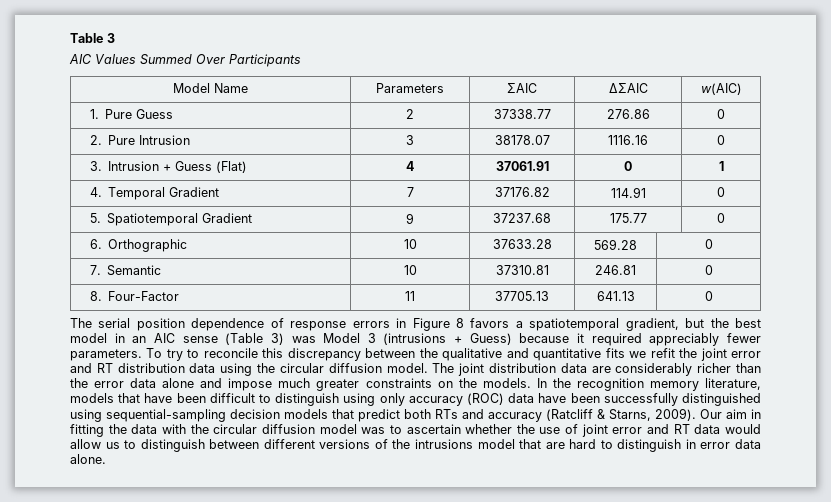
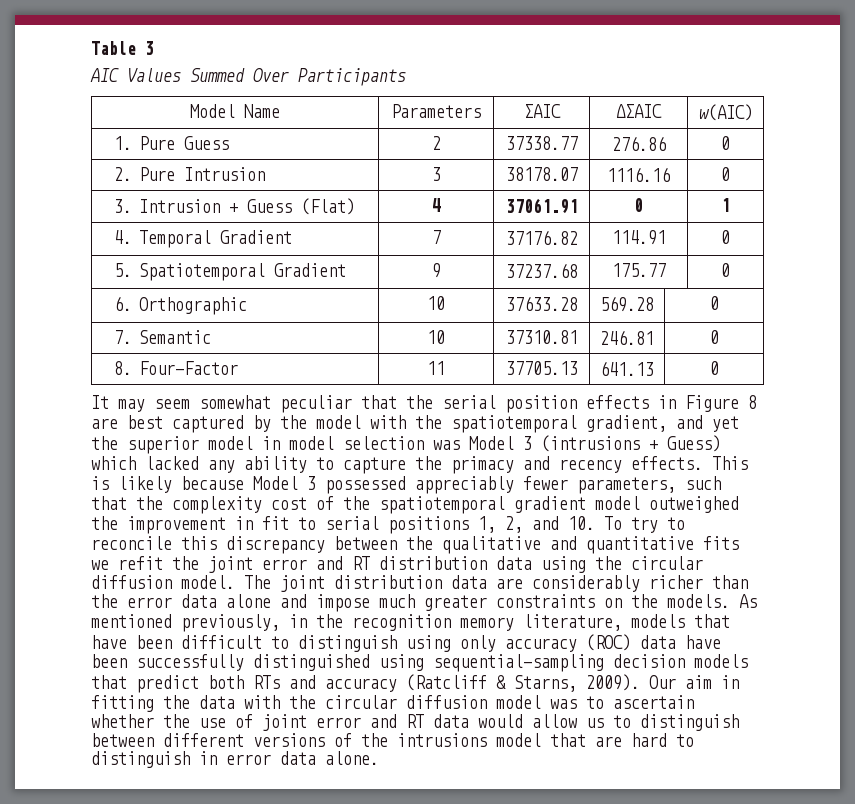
[70,318,761,331] [70,333,284,345] The serial position dependence of response errors in Figure 8 favors a spatiotemporal gradient, but the best model in an AIC sense (Table 3) -> [91,395,757,413] [91,415,739,433] [91,436,424,454] It may seem somewhat peculiar that the serial position effects in Figure 8 are best captured by the model with the spatiotemporal gradient, and yet the superior model in model selection
[519,333,761,346] [70,349,142,361] because it required appreciably fewer parameters. -> [91,456,748,474] [91,476,721,494] [91,496,739,514] [91,516,595,534] which lacked any ability to capture the primacy and recency effects. This is likely because Model 3 possessed appreciably fewer parameters, such that the complexity cost of the spatiotemporal gradient model outweighed the improvement in fit to serial positions 1, 2, and 10.
[536,378,547,388] In -> [739,594,757,608] [91,614,307,632] As mentioned previously, in

